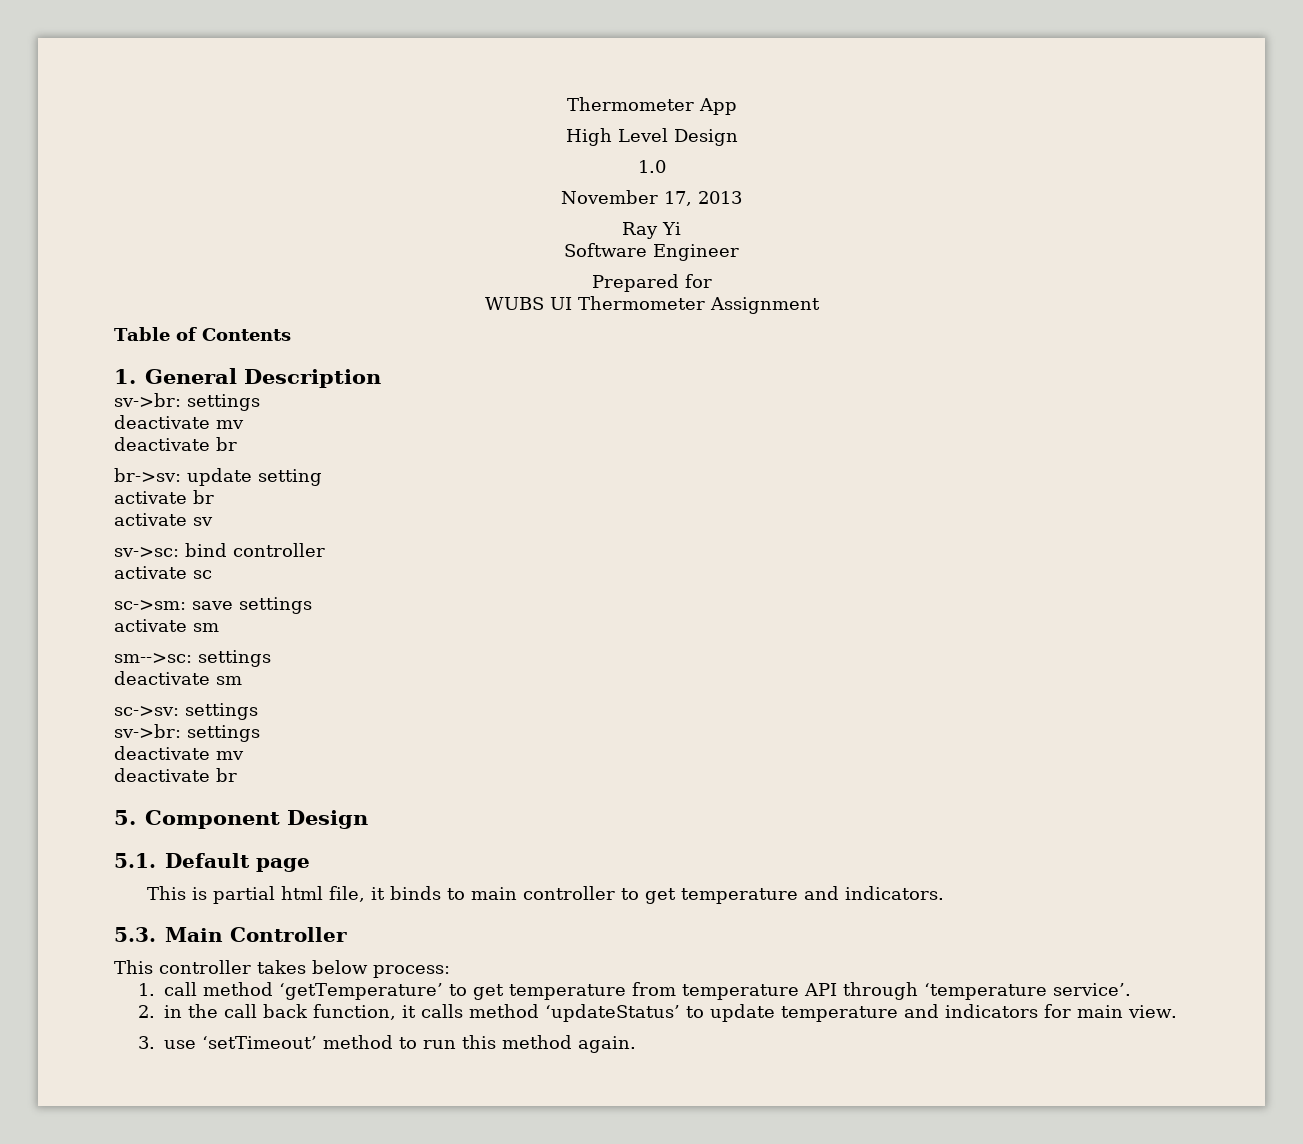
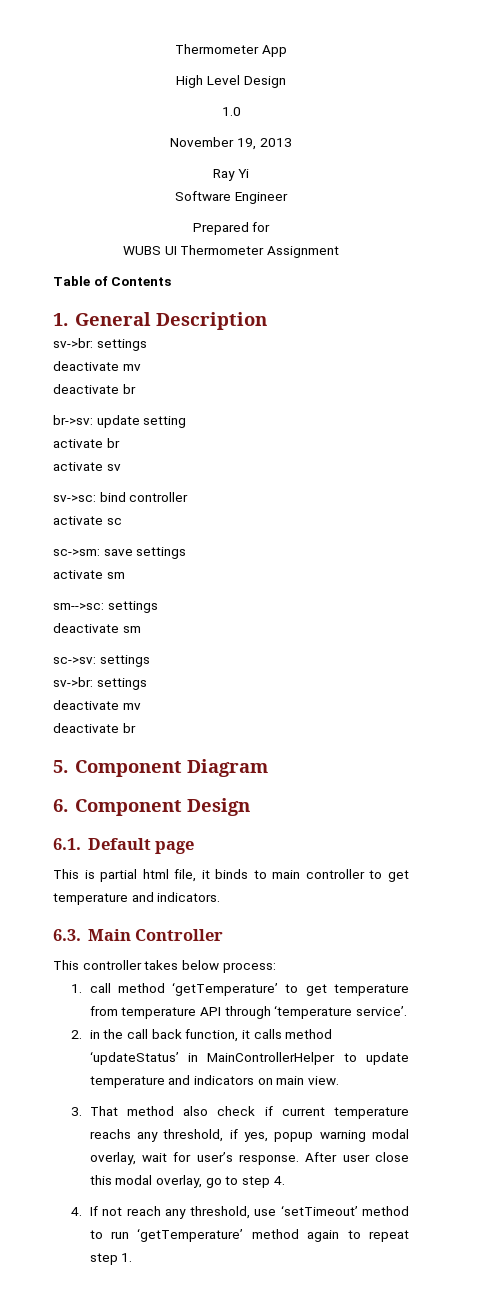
[664,191,692,206] 17, -> [237,138,256,150] 19,
[287,810,368,829] [114,853,156,868] Design // 5.1. -> [186,759,268,777] [53,798,250,816] [53,838,81,850] Diagram // 6. Component Design // 6.1.
[114,927,156,942] 5.3. -> [53,929,81,941] 6.3.
(681, 1013) none -> [187,1052,336,1065] in MainControllerHelper
[1044,1004,1072,1018] for -> [257,1078,273,1085] on
(156, 1042) none -> [89,1106,410,1119] [89,1129,409,1142] [89,1152,409,1165] [89,1175,285,1188] [71,1206,250,1219] That method also check if current temperature reachs any threshold, if yes, popup warning modal overlay, wait for user’s response. After user close this modal overlay, go to step 4. // 4. If not reach any threshold,
[462,1035,637,1053] this method again. -> [137,1228,409,1242] [89,1253,133,1265] ‘getTemperature’ method again to repeat step 1.

